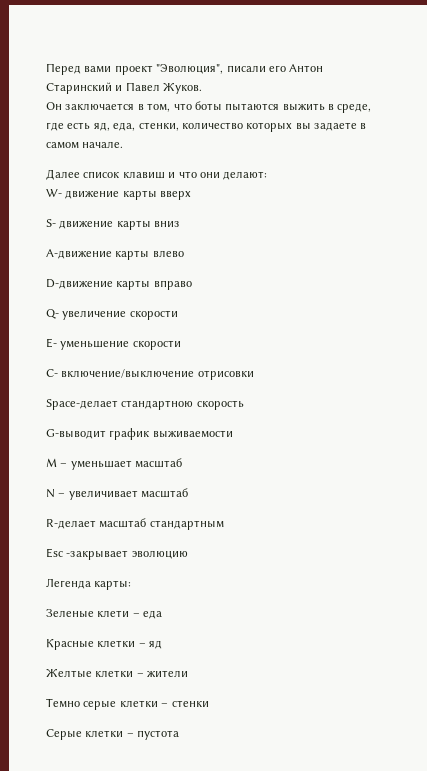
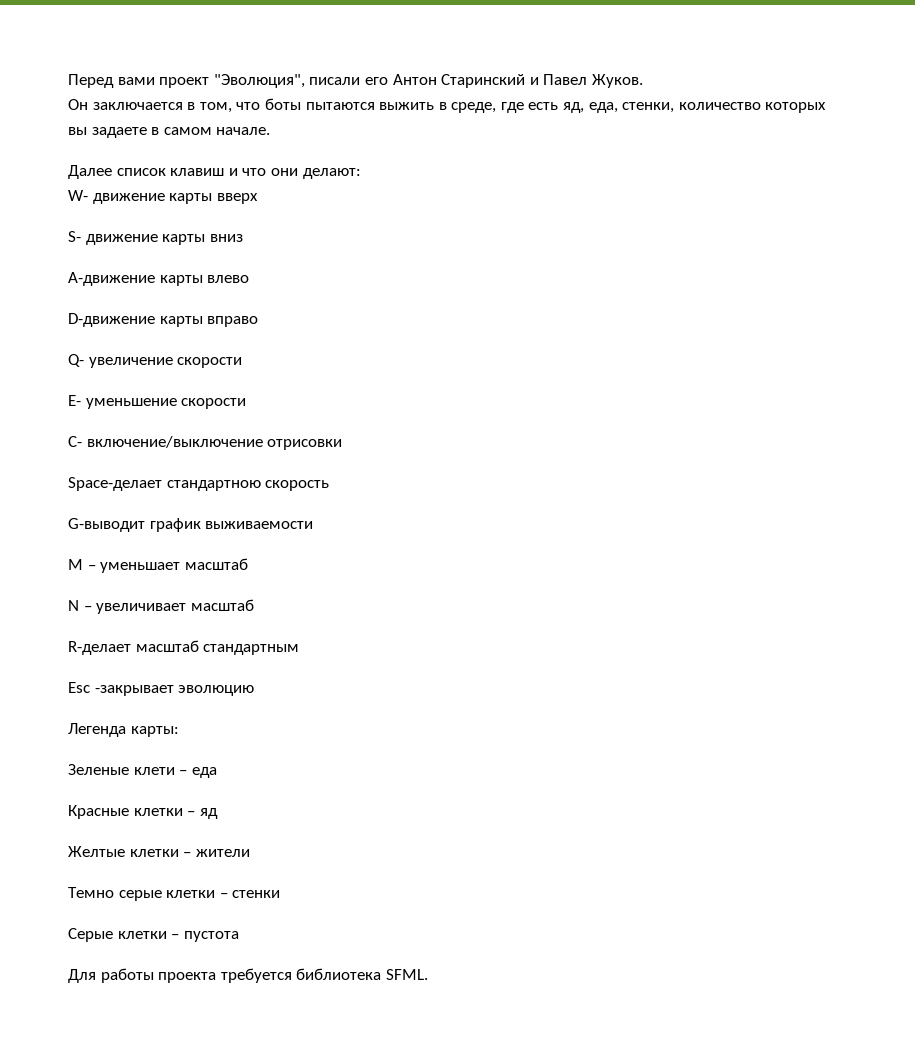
(180, 735) none -> [68,968,428,983] // Для работы проекта требуется библиотека SFML.

